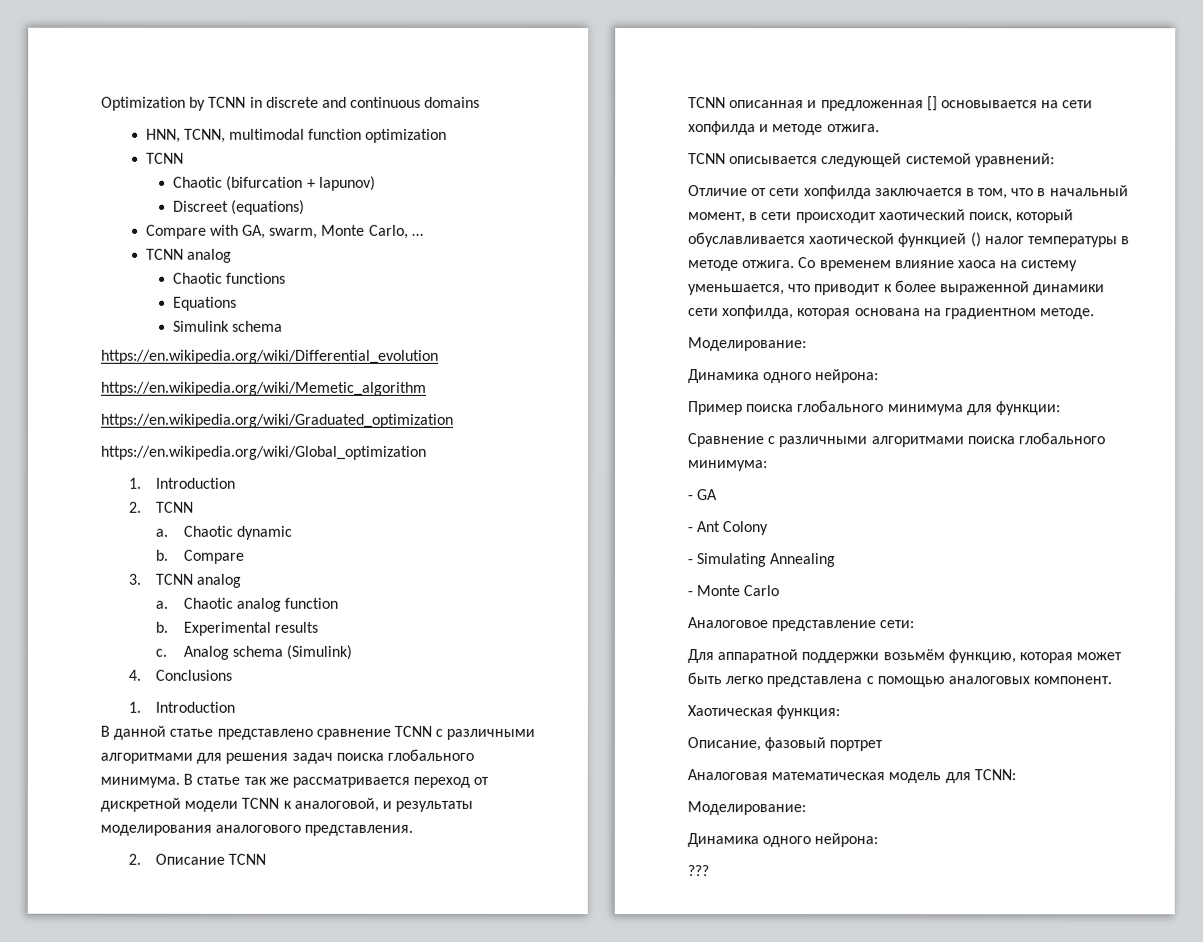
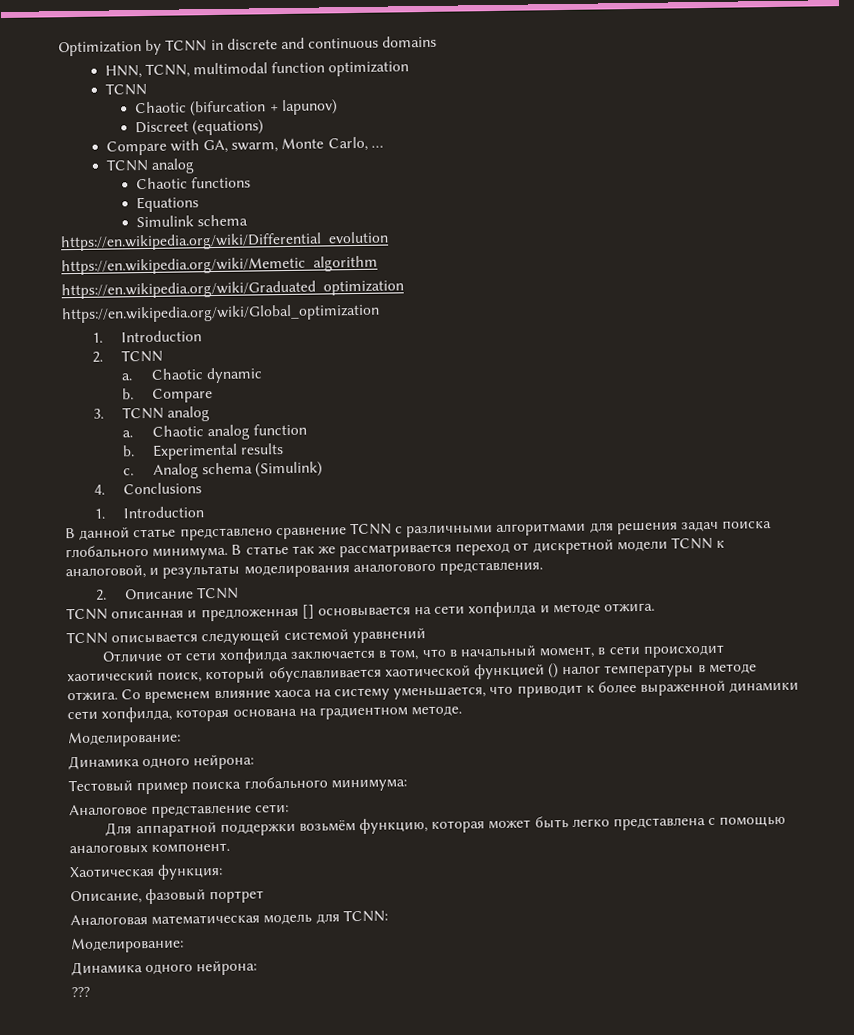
[974,153,1055,168] уравнений: -> [351,628,426,644] уравнений
[688,400,1061,416] [688,432,1106,448] [687,460,768,472] [687,489,718,501] [687,521,769,536] [687,553,836,568] [687,585,780,597] Пример поиска глобального минимума для функции: // Сравнение с различными алгоритмами поиска глобального минимума: // - GA // - Ant Colony // - Simulating Annealing // - Monte Carlo -> [68,776,407,795] Тестовый пример поиска глобального минимума:

